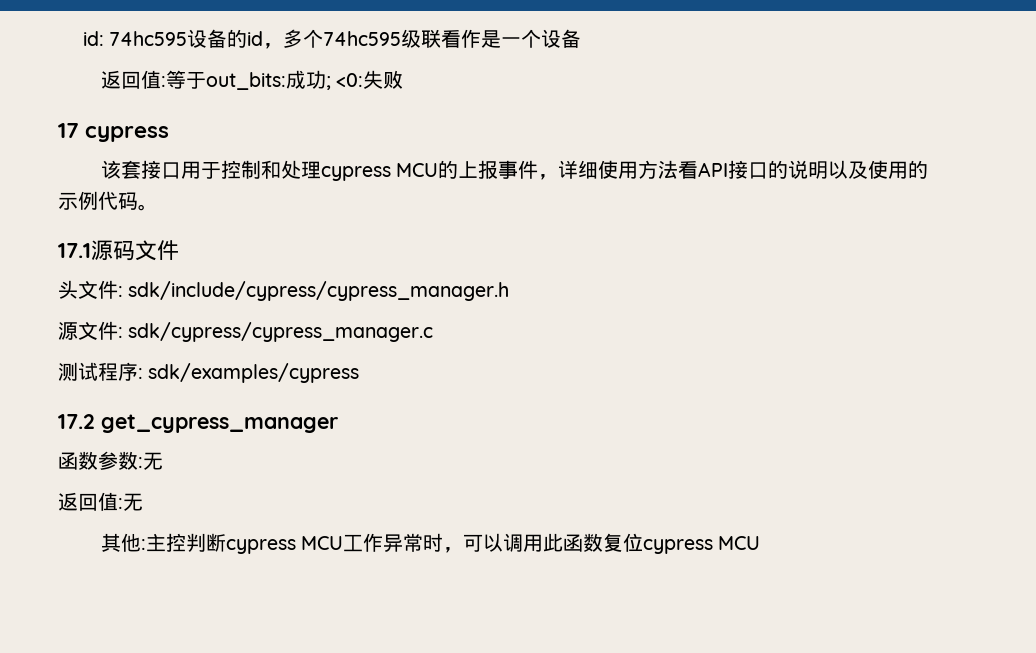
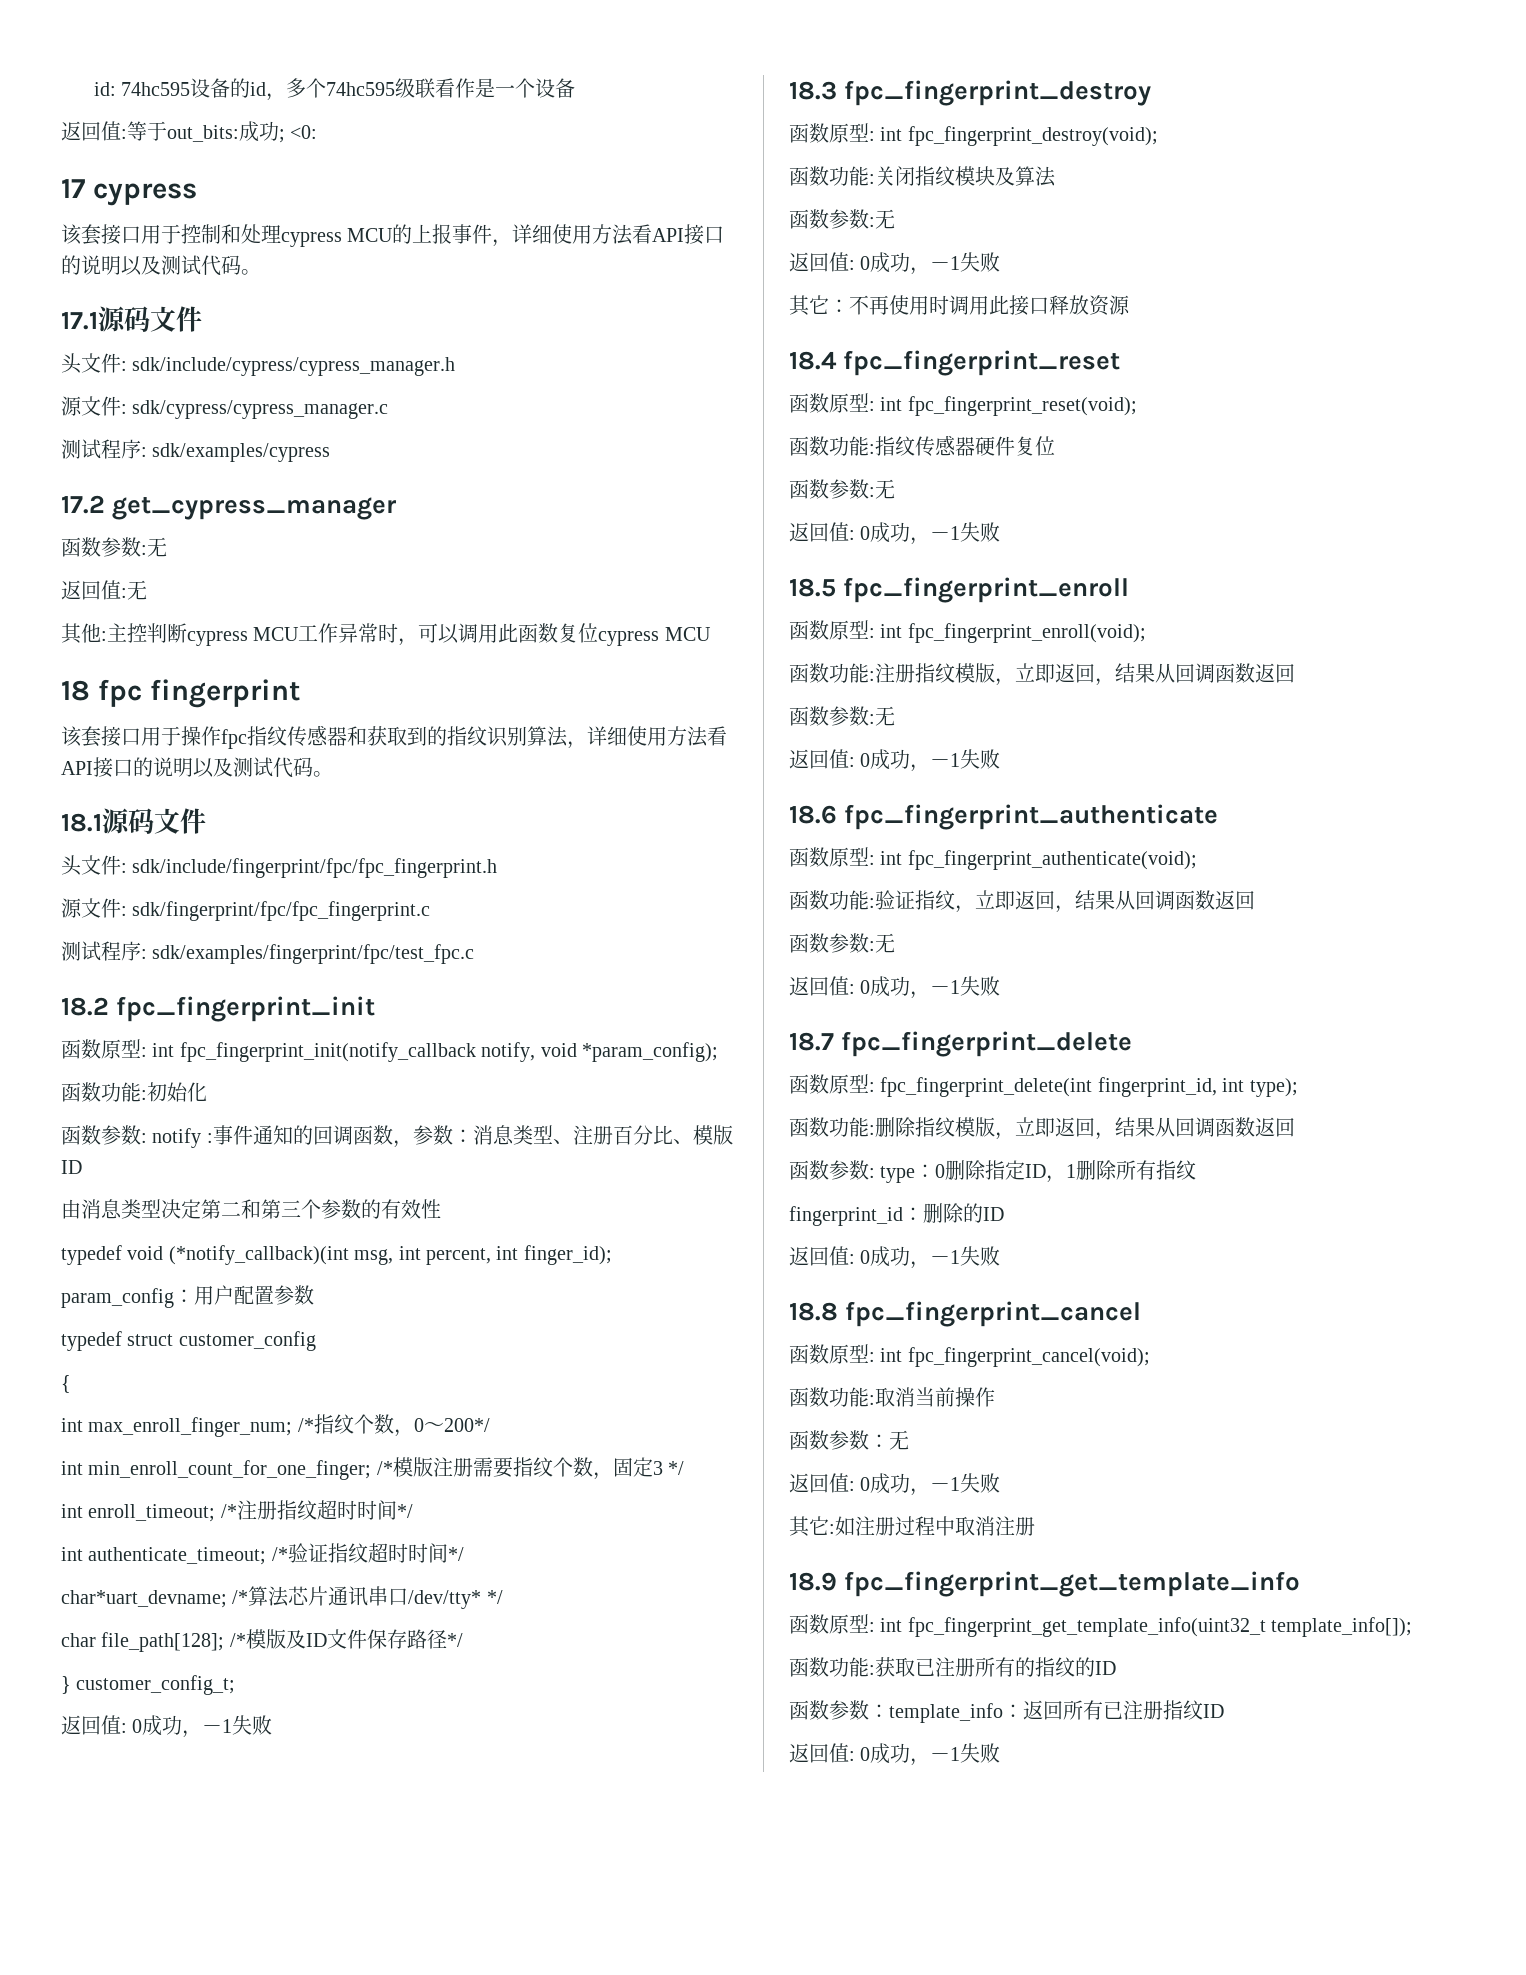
[362,70,403,89] 失败 -> (318, 132) none
[867,160,928,179] [58,191,98,210] 使用的示例 -> [161,255,201,275] 测试
(761, 543) none -> [61,679,300,708] [61,725,727,749] [61,757,333,778] [61,808,206,834] [61,855,498,878] [61,898,431,921] [61,941,475,964] [61,996,376,1022] [61,1039,718,1062] [61,1082,207,1102] [61,1125,733,1148] [61,1160,82,1174] [61,1199,441,1219] [61,1245,612,1265] [61,1285,314,1308] [61,1331,316,1351] [61,1375,71,1393] [61,1414,490,1437] [61,1457,685,1480] [61,1500,413,1522] [61,1543,464,1565] [61,1586,503,1609] [61,1629,463,1652] [61,1675,236,1695] [61,1715,273,1738] [789,80,1152,106] [789,123,1158,146] [789,166,1056,187] [789,209,895,229] [789,252,1001,275] [789,295,1130,316] [789,350,1121,376] [789,393,1137,416] [789,435,1055,456] [789,479,895,499] [789,522,1001,545] [789,577,1130,603] [789,620,1146,643] [789,663,1295,686] [789,706,895,726] [789,749,1001,772] [789,804,1219,830] [789,847,1197,870] [789,890,1255,913] [789,933,895,953] [789,976,1001,999] [789,1031,1133,1057] [789,1074,1298,1097] [789,1117,1295,1140] [789,1160,1197,1183] [789,1203,1004,1226] [789,1246,1001,1269] [789,1301,1142,1327] [789,1344,1150,1367] [789,1387,995,1407] [789,1430,909,1450] [789,1473,1001,1496] [789,1516,1035,1537] [789,1571,1301,1597] [789,1614,1413,1637] [789,1657,1116,1677] [789,1700,1224,1723] [789,1743,1001,1766] // 18 fpc fingerprint // 该套接口用于操作fpc指纹传感器和获取到的指纹识别算法，详细使用方法看API接口的说明以及测试代码。 // 18.1源码文件 // 头文件: sdk/include/fingerprint/fpc/fpc_fingerprint.h // 源文件: sdk/fingerprint/fpc/fpc_fingerprint.c // 测试程序: sdk/examples/fingerprint/fpc/test_fpc.c // 18.2 fpc_fingerprint_init // 函数原型: int fpc_fingerprint_init(notify_callback notify, void *param_config); // 函数功能:初始化 // 函数参数: notify :事件通知的回调函数，参数：消息类型、注册百分比、模版ID // 由消息类型决定第二和第三个参数的有效性 // typedef void (*notify_callback)(int msg, int percent, int finger_id); // param_config：用户配置参数 // typedef struct customer_config // { // int max_enroll_finger_num; /*指纹个数，0～200*/ // int min_enroll_count_for_one_finger; /*模版注册需要指纹个数，固定3 */ // int enroll_timeout; /*注册指纹超时时间*/ // int authenticate_timeout; /*验证指纹超时时间*/ // char*uart_devname; /*算法芯片通讯串口/dev/tty* */ // char file_path[128]; /*模版及ID文件保存路径*/ // } customer_config_t; // 返回值: 0成功，－1失败 // 18.3 fpc_fingerprint_destroy // 函数原型: int fpc_fingerprint_destroy(void); // 函数功能:关闭指纹模块及算法 // 函数参数:无 // 返回值: 0成功，－1失败 // 其它：不再使用时调用此接口释放资源 // 18.4 fpc_fingerprint_reset // 函数原型: int fpc_fingerprint_reset(void); // 函数功能:指纹传感器硬件复位 // 函数参数:无 // 返回值: 0成功，－1失败 // 18.5 fpc_fingerprint_enroll // 函数原型: int fpc_fingerprint_enroll(void); // 函数功能:注册指纹模版，立即返回，结果从回调函数返回 // 函数参数:无 // 返回值: 0成功，－1失败 // 18.6 fpc_fingerprint_authenticate // 函数原型: int fpc_fingerprint_authenticate(void); // 函数功能:验证指纹，立即返回，结果从回调函数返回 // 函数参数:无 // 返回值: 0成功，－1失败 // 18.7 fpc_fingerprint_delete // 函数原型: fpc_fingerprint_delete(int fingerprint_id, int type); // 函数功能:删除指纹模版，立即返回，结果从回调函数返回 // 函数参数: type：0删除指定ID，1删除所有指纹 // fingerprint_id：删除的ID // 返回值: 0成功，－1失败 // 18.8 fpc_fingerprint_cancel // 函数原型: int fpc_fingerprint_cancel(void); // 函数功能:取消当前操作 // 函数参数：无 // 返回值: 0成功，－1失败 // 其它:如注册过程中取消注册 // 18.9 fpc_fingerprint_get_template_info // 函数原型: int fpc_fingerprint_get_template_info(uint32_t template_info[]); // 函数功能:获取已注册所有的指纹的ID // 函数参数：template_info：返回所有已注册指纹ID // 返回值: 0成功，－1失败

